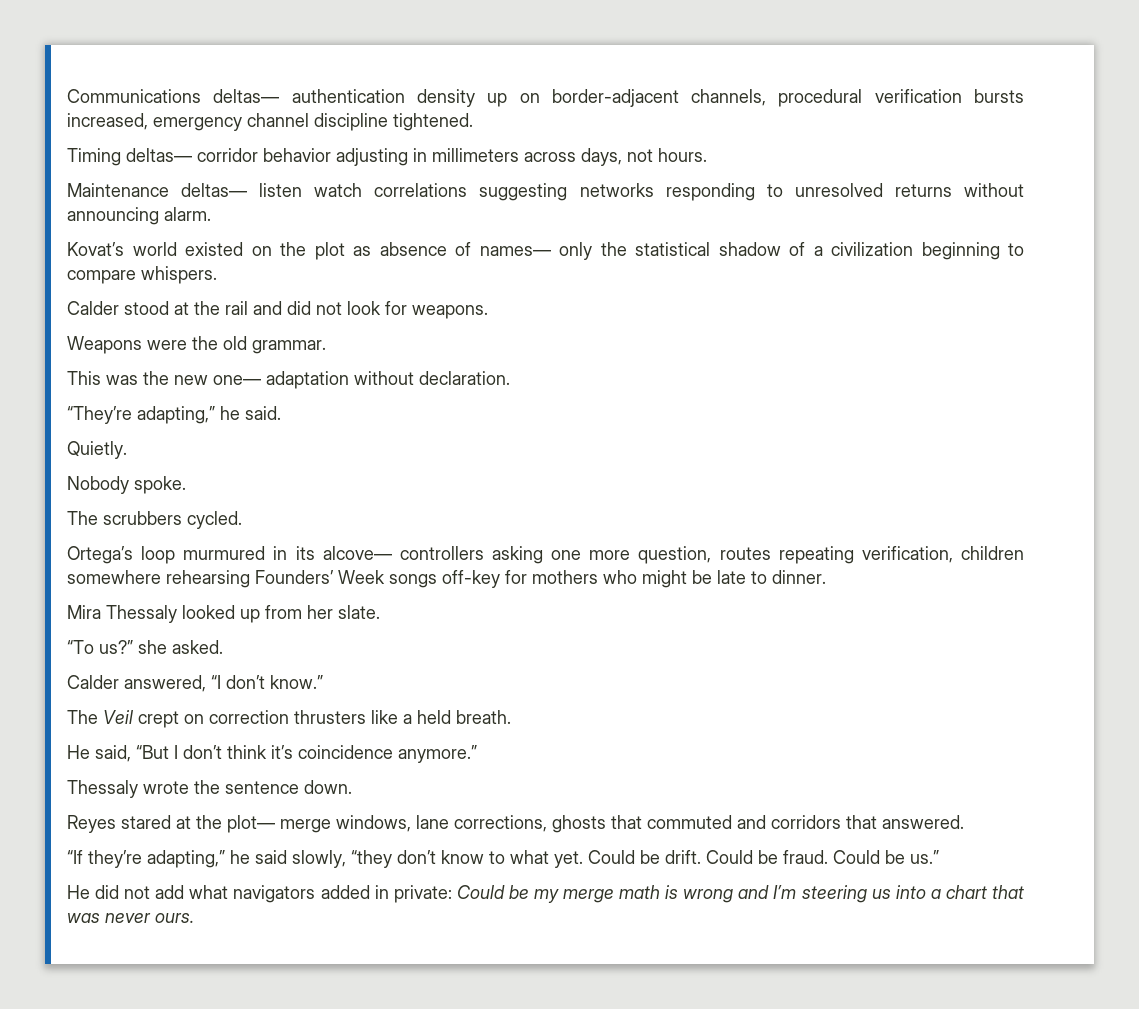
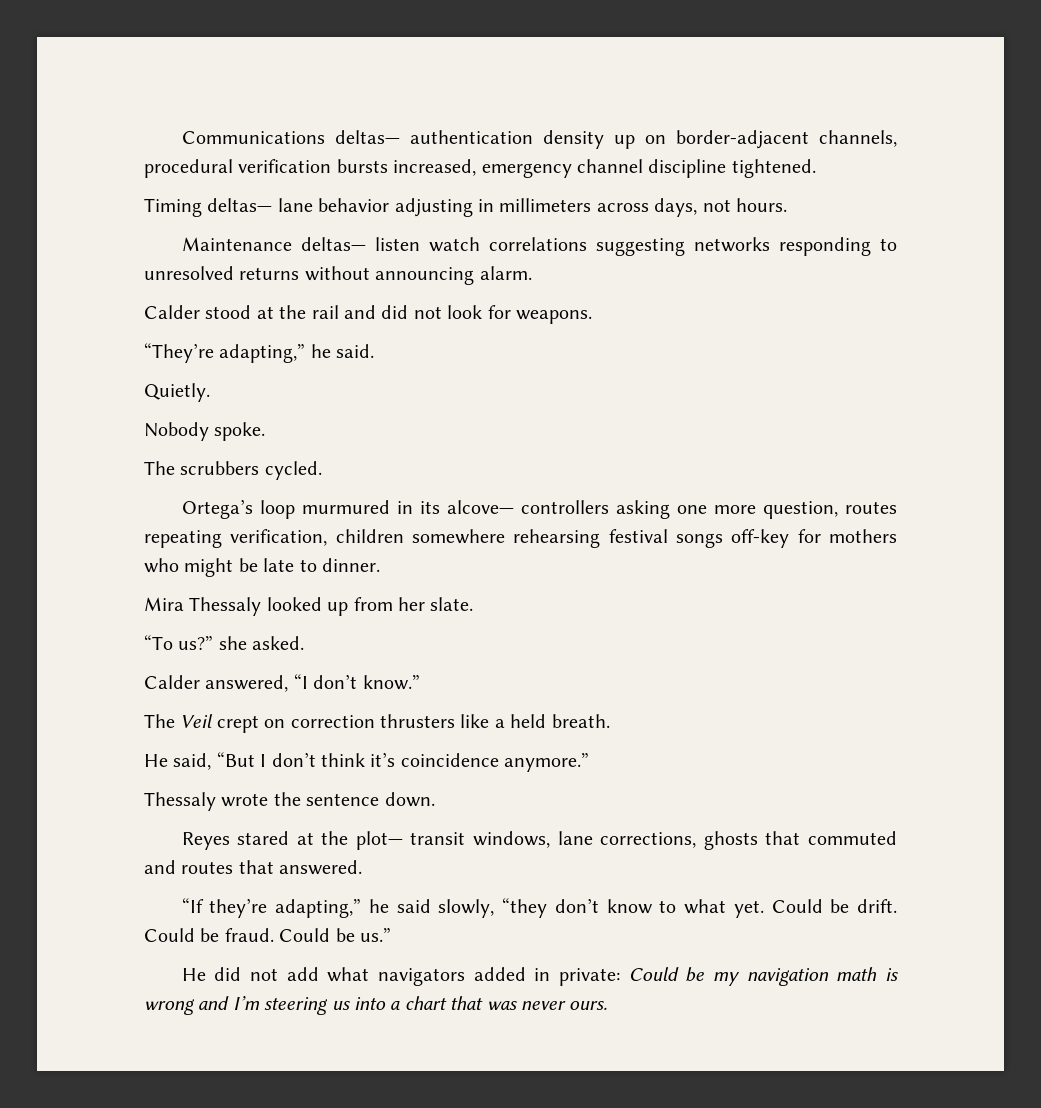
[197,148,258,162] corridor -> [277,198,313,212] lane
[67,242,1024,260] [67,266,217,284] // Kovat’s world existed on the plot as absence of names— only the statistical shadow of a civilization beginning to compare whispers. -> (532, 273) none
[67,336,326,354] [67,371,510,389] // Weapons were the old grammar. // This was the new one— adaptation without declaration. -> (592, 317) none
[255,570,385,584] Founders’ Week -> [608,529,668,543] festival
[280,819,331,833] merge -> [410,832,466,845] transit
[771,815,841,829] corridors -> [181,861,234,874] routes
[563,889,615,903] merge -> [746,968,829,986] navigation

